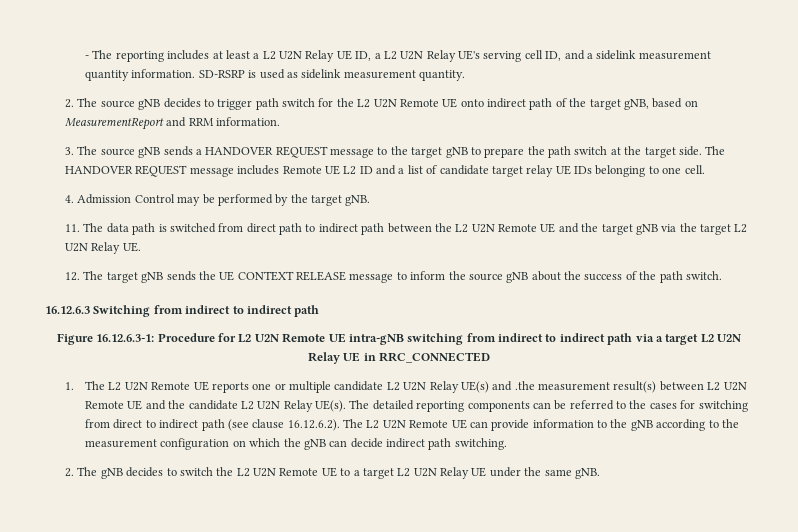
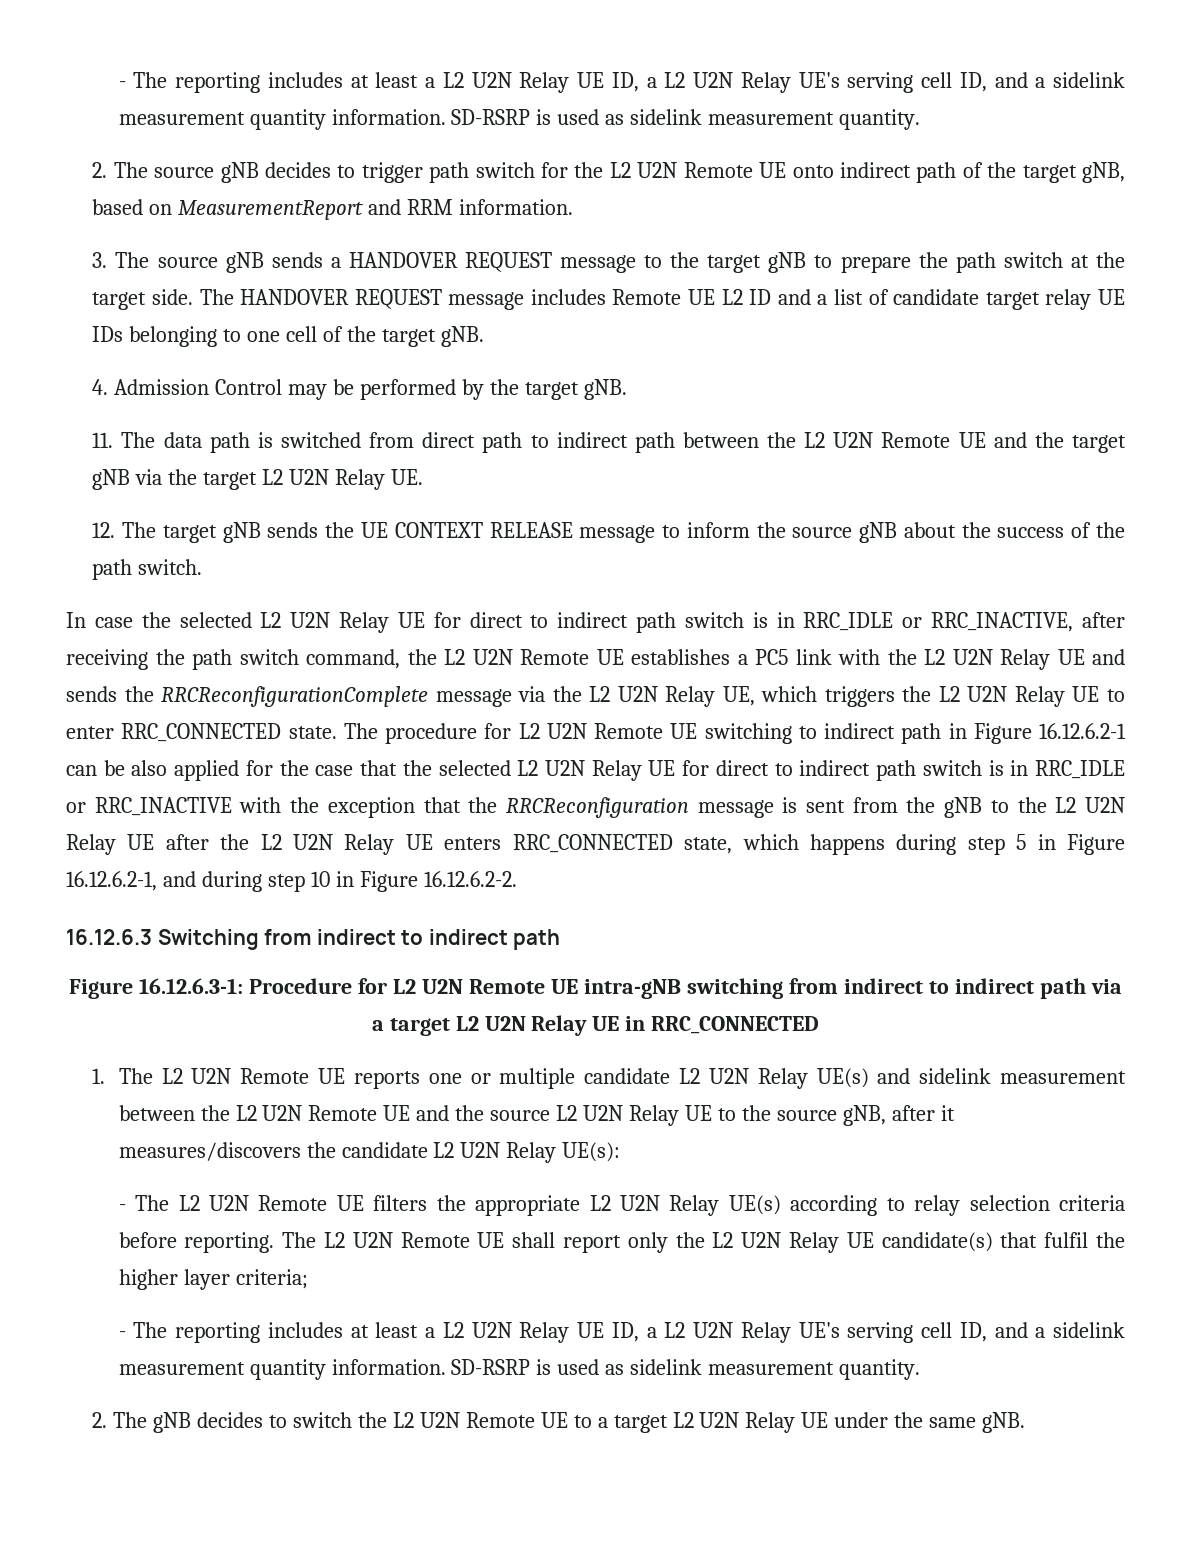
[684,165,705,174] cell. -> [286,326,484,347] cell of the target gNB.
(722, 275) none -> [66,612,1126,633] [66,649,1125,670] [66,686,1125,707] [66,723,1126,744] [66,760,1126,781] [66,797,1126,818] [66,834,1125,855] [66,871,517,892] // In case the selected L2 U2N Relay UE for direct to indirect path switch is in RRC_IDLE or RRC_INACTIVE, after receiving the path switch command, the L2 U2N Remote UE establishes a PC5 link with the L2 U2N Relay UE and sends the RRCReconfigurationComplete message via the L2 U2N Relay UE, which triggers the L2 U2N Relay UE to enter RRC_CONNECTED state. The procedure for L2 U2N Remote UE switching to indirect path in Figure 16.12.6.2-1 can be also applied for the case that the selected L2 U2N Relay UE for direct to indirect path switch is in RRC_IDLE or RRC_INACTIVE with the exception that the RRCReconfiguration message is sent from the gNB to the L2 U2N Relay UE after the L2 U2N Relay UE enters RRC_CONNECTED state, which happens during step 5 in Figure 16.12.6.2-1, and during step 10 in Figure 16.12.6.2-2.
[514,381,747,393] [85,400,748,412] [85,419,739,431] [85,438,507,450] .the measurement result(s) between L2 U2N Remote UE and the candidate L2 U2N Relay UE(s). The detailed reporting components can be referred to the cases for switching from direct to indirect path (see clause 16.12.6.2). The L2 U2N Remote UE can provide information to the gNB according to the measurement configuration on which the gNB can decide indirect path switching. -> [919,1068,1127,1084] [118,1105,955,1126] [118,1142,621,1163] [118,1195,1125,1216] [118,1232,1126,1253] [118,1269,308,1290] [118,1322,1126,1343] [118,1359,921,1380] sidelink measurement between the L2 U2N Remote UE and the source L2 U2N Relay UE to the source gNB, after it measures/discovers the candidate L2 U2N Relay UE(s): // - The L2 U2N Remote UE filters the appropriate L2 U2N Relay UE(s) according to relay selection criteria before reporting. The L2 U2N Remote UE shall report only the L2 U2N Relay UE candidate(s) that fulfil the higher layer criteria; // - The reporting includes at least a L2 U2N Relay UE ID, a L2 U2N Relay UE's serving cell ID, and a sidelink measurement quantity information. SD-RSRP is used as sidelink measurement quantity.

